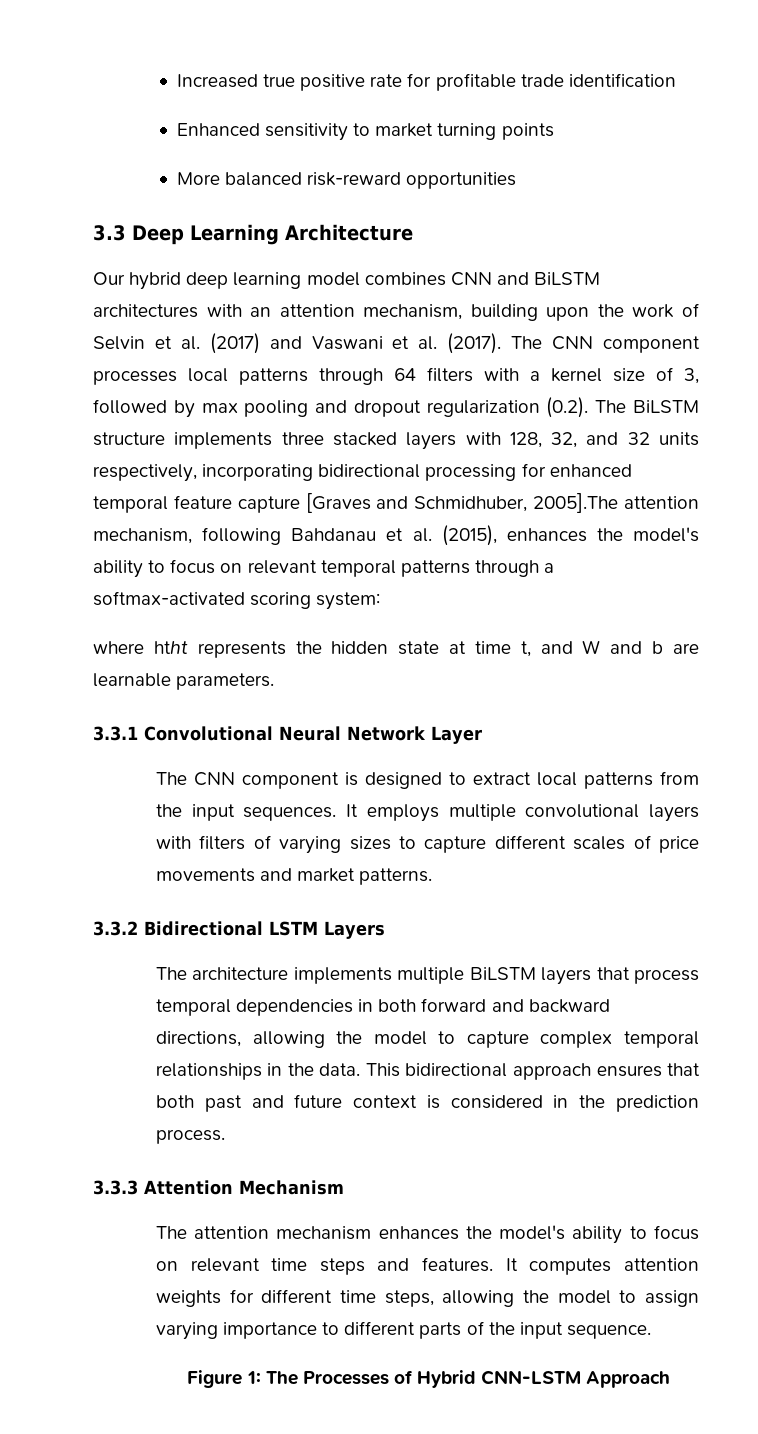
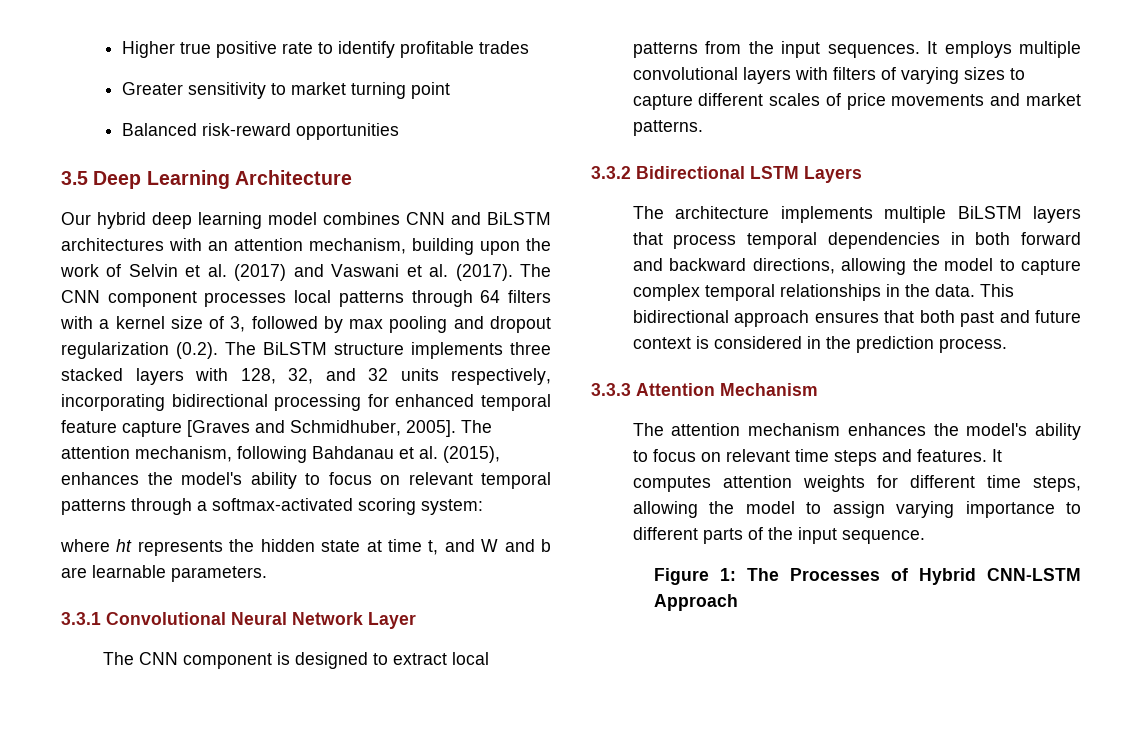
[176,74,258,88] Increased -> [121,41,175,58] Higher
[407,73,676,91] [176,123,260,136] for profitable trade identification // Enhanced -> [317,41,529,58] [121,82,183,95] to identify profitable trades // Greater
[501,123,554,140] [176,172,302,186] points // More balanced -> [410,82,450,99] [121,123,197,136] point // Balanced
[93,225,126,241] 3.3 -> [61,171,88,185] 3.5
[533,493,619,513] 2005].The -> [406,420,492,437] 2005]. The
[153,641,188,654] htht -> [116,539,133,552] ht

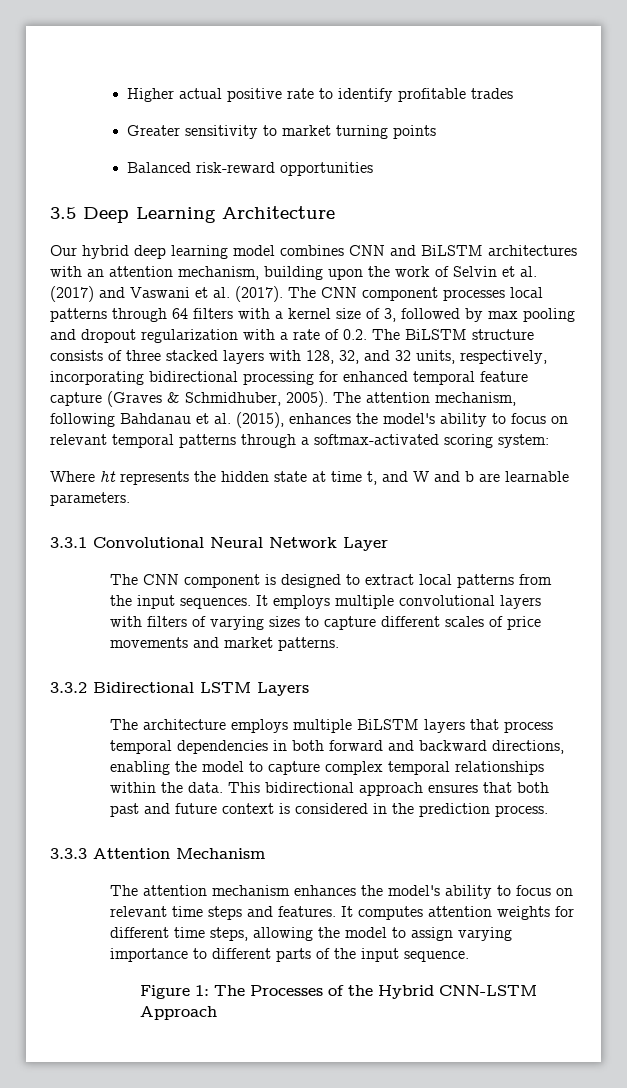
[179,42,211,54] true -> [179,88,223,99] actual
[410,82,450,99] point -> [393,125,437,139] points
[176,342,218,359] (0.2). -> [243,329,367,340] with a rate of 0.2.
[411,342,503,359] implements -> [50,350,122,361] consists of
[400,368,439,381] units -> [416,350,455,364] units,
[187,420,456,437] [Graves and Schmidhuber, 2005]. -> [107,391,328,407] (Graves & Schmidhuber, 2005).
[60,539,110,552] where -> [50,471,95,482] Where
[780,206,873,223] implements -> [230,719,288,733] employs
[841,258,907,275] allowing -> [109,761,170,775] enabling
[885,284,900,297] in -> [109,782,156,793] within
(908, 574) none -> [347,985,373,996] the

